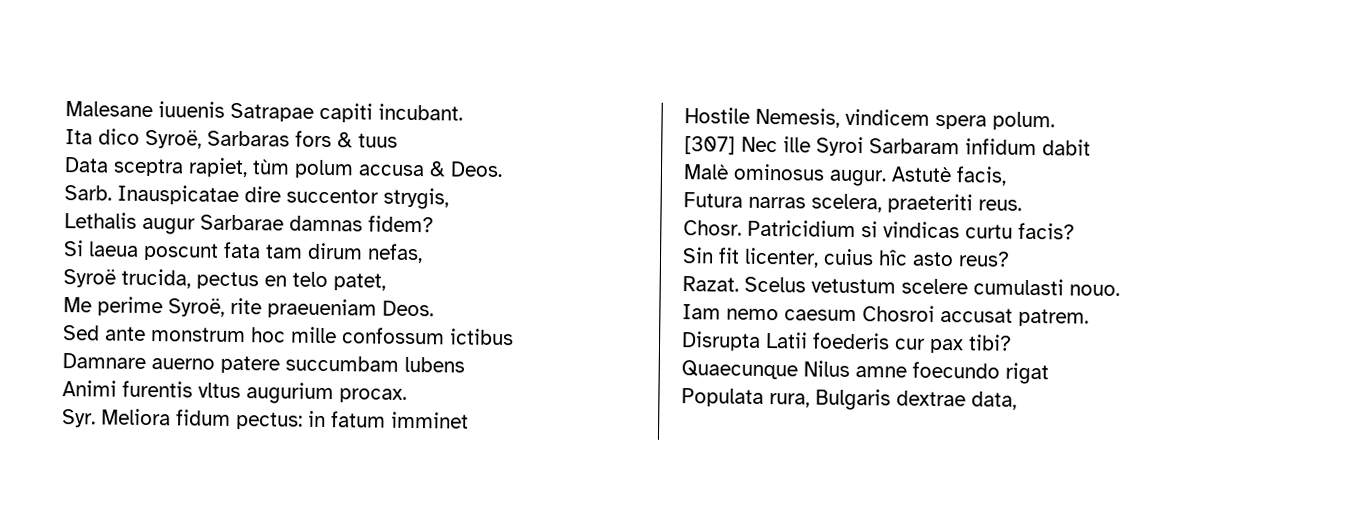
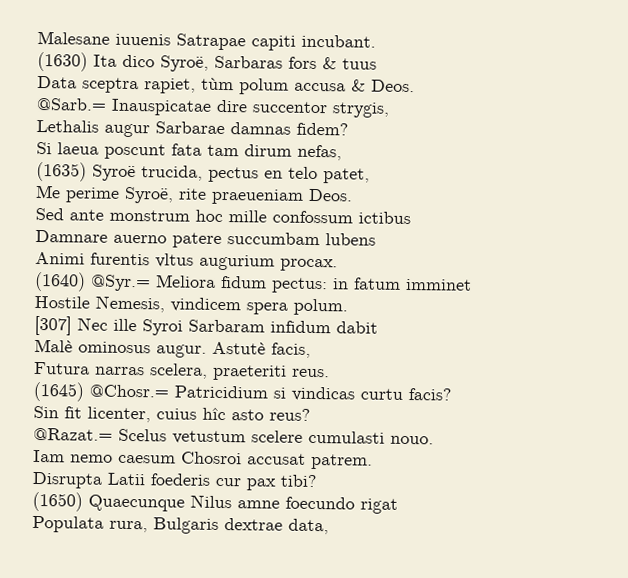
(463, 112) none -> [37,51,88,72] (1630)
[64,185,112,201] Sarb. -> [36,97,107,111] @Sarb.=
(423, 253) none -> [36,161,87,182] (1635)
[62,409,96,428] Syr. -> [34,271,151,292] (1640) @Syr.=
[683,220,742,236] Chosr. -> [33,381,169,402] (1645) @Chosr.=
[682,276,739,292] Razat. -> [33,427,113,441] @Razat.=
(1012, 342) none -> [32,491,83,512] (1650)

